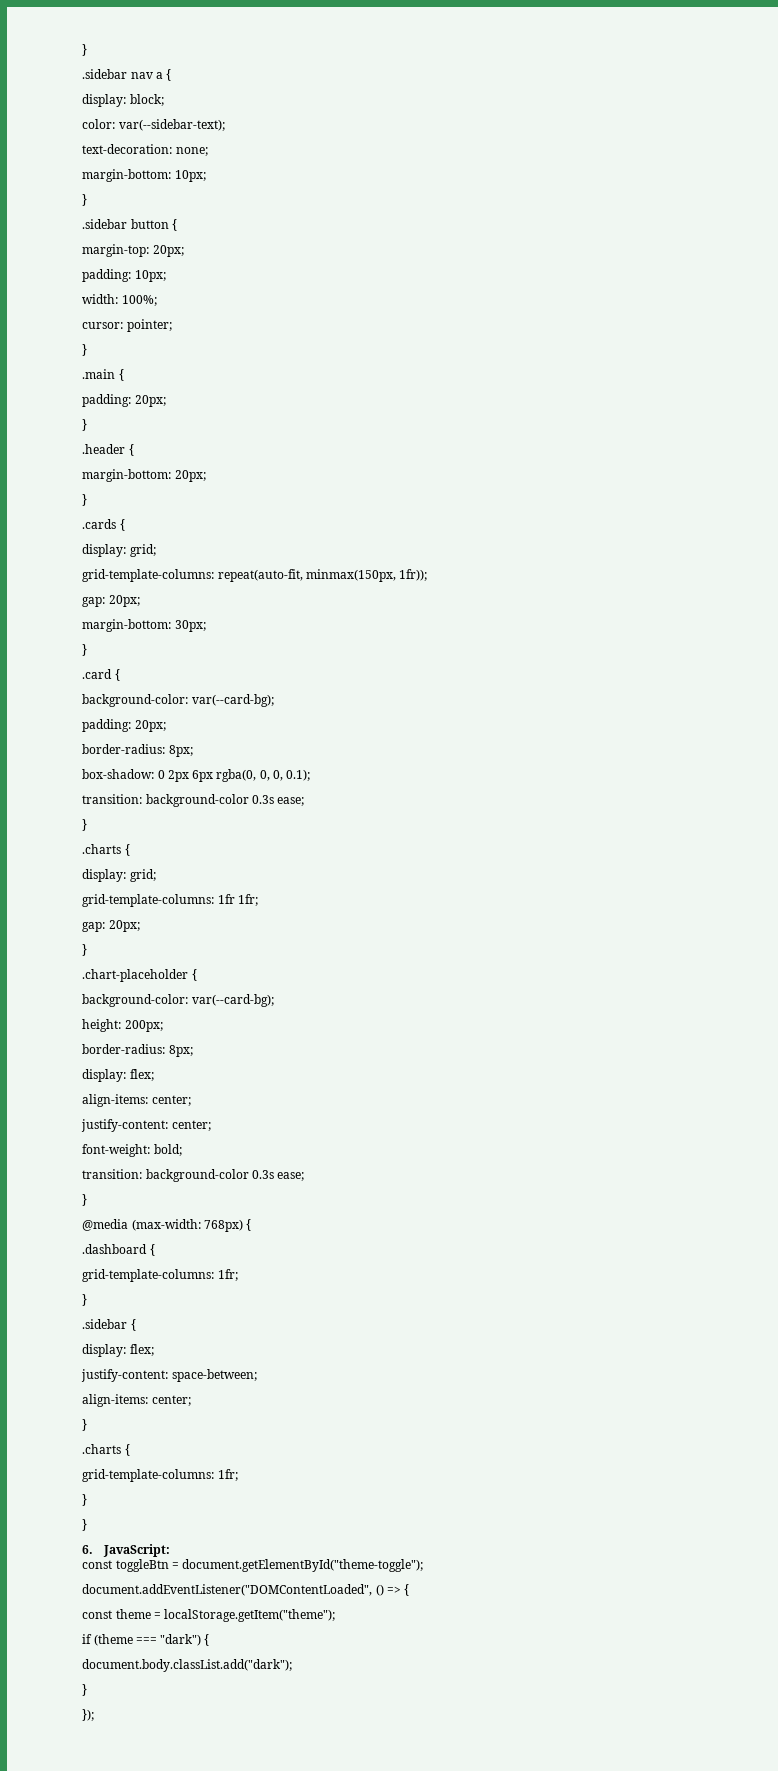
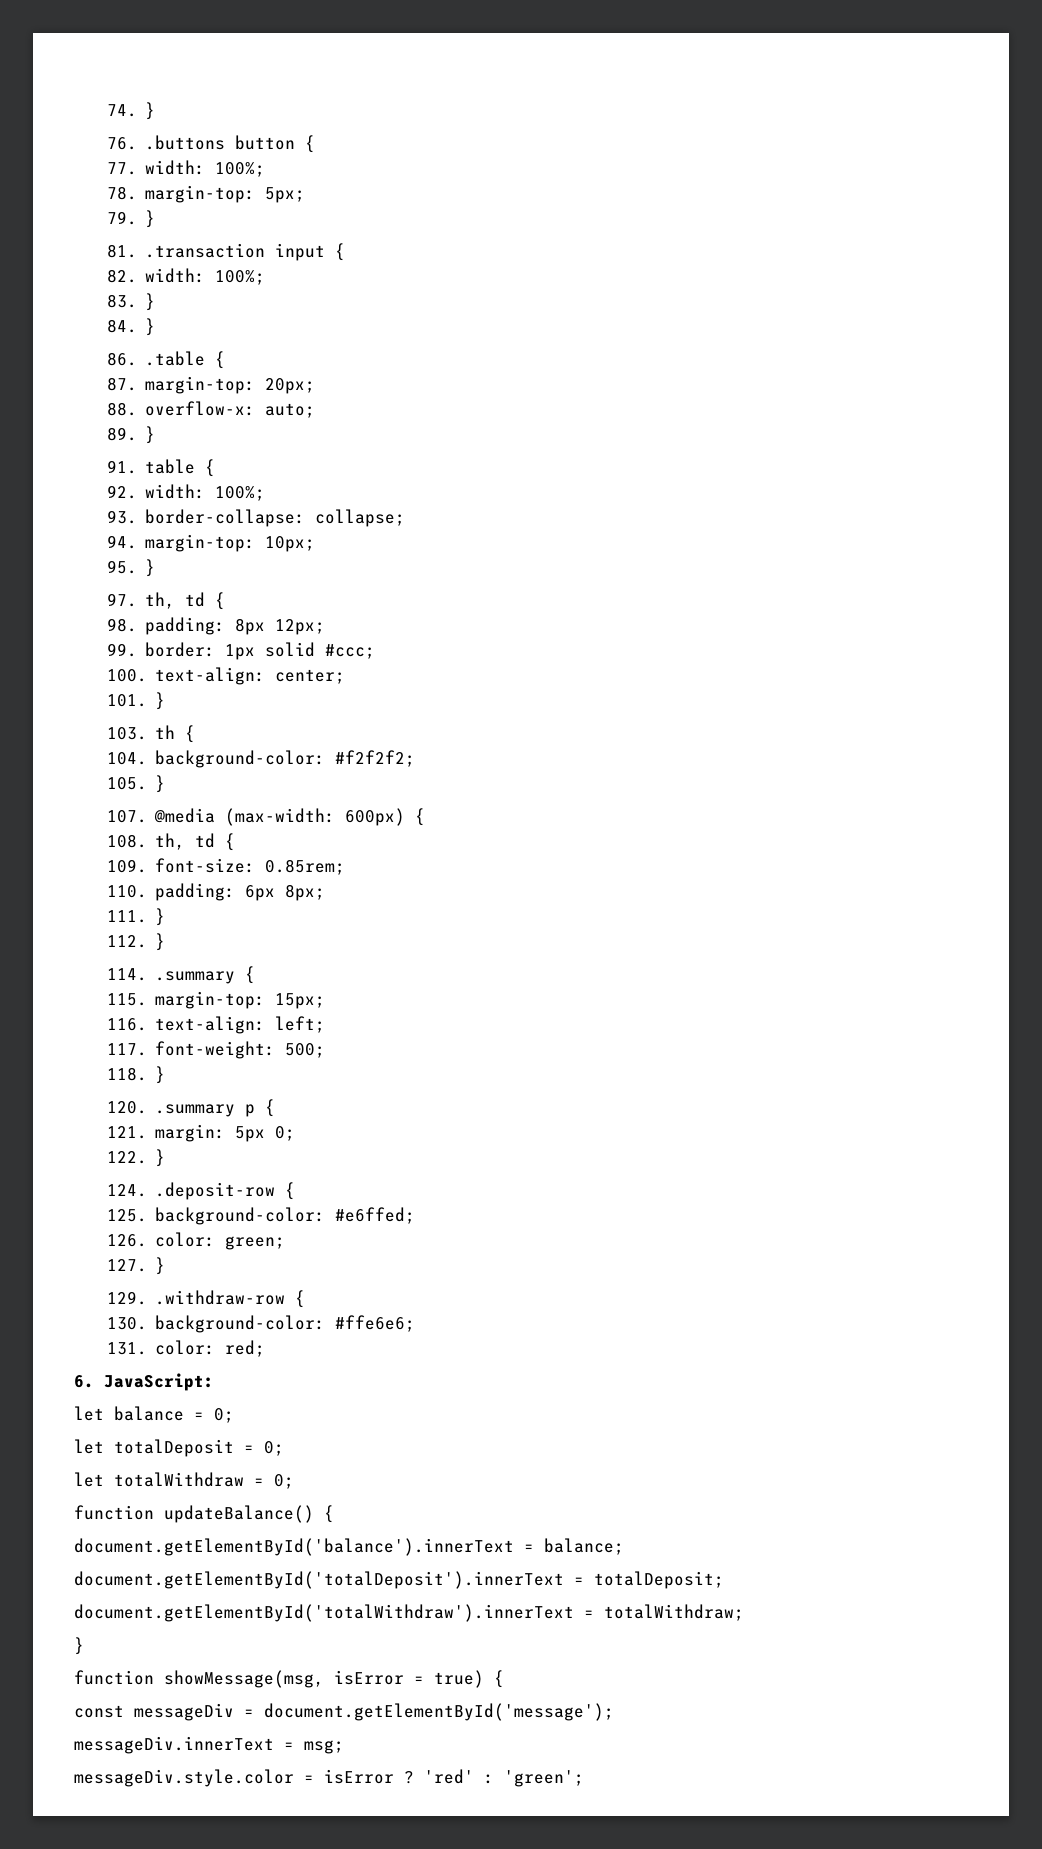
[82,44,88,56] [82,69,172,81] [82,94,164,107] [82,119,225,131] [82,144,208,156] [82,169,206,182] [82,194,88,206] [82,219,177,231] [82,244,184,257] [82,269,166,282] [82,294,157,306] [82,319,172,332] [82,344,88,356] [82,369,124,381] [82,394,166,407] [82,419,88,431] [82,444,134,456] [82,469,206,482] [82,494,88,506] [82,519,125,531] [82,544,156,557] [82,569,428,582] [82,595,140,607] [82,619,206,632] [82,644,88,656] [82,669,120,681] [82,694,274,707] [82,719,166,732] [82,744,193,757] [82,769,311,782] [82,794,305,807] [82,819,88,831] [82,844,130,856] [82,869,156,882] [82,894,258,907] [82,920,140,932] [82,944,88,956] [82,969,197,982] [82,994,274,1007] [82,1019,163,1032] [82,1044,193,1057] [82,1069,154,1082] [82,1094,191,1107] [81,1119,211,1132] [82,1144,182,1157] [82,1169,305,1182] [82,1194,88,1206] [82,1219,252,1232] [82,1244,155,1256] [82,1269,238,1282] [82,1294,88,1306] [82,1319,136,1331] [82,1344,154,1357] [81,1369,257,1382] [82,1394,191,1407] [82,1419,88,1431] [82,1444,130,1456] [82,1469,238,1482] [82,1494,88,1506] [82,1519,88,1531] [82,1544,170,1557] [82,1559,424,1572] [82,1584,410,1596] [82,1609,336,1622] [82,1634,210,1646] [82,1659,293,1672] [82,1684,88,1696] [82,1709,95,1721] } // .sidebar nav a { // display: block; // color: var(--sidebar-text); // text-decoration: none; // margin-bottom: 10px; // } // .sidebar button { // margin-top: 20px; // padding: 10px; // width: 100%; // cursor: pointer; // } // .main { // padding: 20px; // } // .header { // margin-bottom: 20px; // } // .cards { // display: grid; // grid-template-columns: repeat(auto-fit, minmax(150px, 1fr)); // gap: 20px; // margin-bottom: 30px; // } // .card { // background-color: var(--card-bg); // padding: 20px; // border-radius: 8px; // box-shadow: 0 2px 6px rgba(0, 0, 0, 0.1); // transition: background-color 0.3s ease; // } // .charts { // display: grid; // grid-template-columns: 1fr 1fr; // gap: 20px; // } // .chart-placeholder { // background-color: var(--card-bg); // height: 200px; // border-radius: 8px; // display: flex; // align-items: center; // justify-content: center; // font-weight: bold; // transition: background-color 0.3s ease; // } // @media (max-width: 768px) { // .dashboard { // grid-template-columns: 1fr; // } // .sidebar { // display: flex; // justify-content: space-between; // align-items: center; // } // .charts { // grid-template-columns: 1fr; // } // } // 6. JavaScript: // const toggleBtn = document.getElementById("theme-toggle"); // document.addEventListener("DOMContentLoaded", () => { // const theme = localStorage.getItem("theme"); // if (theme === "dark") { // document.body.classList.add("dark"); // } // }); -> [106,102,156,120] [106,135,316,153] [106,160,266,177] [106,185,306,203] [106,210,156,228] [106,243,346,261] [106,268,266,285] [106,293,156,311] [106,318,156,336] [106,351,226,369] [106,376,316,394] [106,401,316,418] [106,426,156,444] [106,459,216,477] [106,484,266,501] [106,509,406,527] [106,534,316,552] [106,559,156,577] [106,592,226,610] [106,617,326,635] [106,642,376,660] [106,667,346,685] [106,692,166,710] [106,725,196,743] [106,750,416,768] [106,775,166,793] [106,808,426,826] [106,833,236,851] [106,858,346,875] [106,883,326,901] [106,908,166,926] [106,933,166,951] [106,966,256,984] [106,991,326,1009] [106,1016,326,1034] [106,1041,326,1059] [106,1066,166,1084] [106,1099,276,1117] [106,1124,296,1142] [106,1149,166,1167] [106,1182,296,1200] [106,1207,416,1225] [106,1232,286,1250] [106,1257,166,1275] [106,1290,306,1308] [106,1315,416,1333] [106,1340,266,1357] [74,1373,214,1391] [74,1406,234,1423] [74,1439,284,1457] [74,1472,294,1489] [74,1505,334,1523] [74,1538,624,1556] [74,1571,724,1589] [74,1604,744,1622] [74,1637,84,1655] [74,1670,504,1688] [74,1703,614,1721] [74,1736,344,1754] [74,1769,584,1787] 74. } // 76. .buttons button { // 77. width: 100%; // 78. margin-top: 5px; // 79. } // 81. .transaction input { // 82. width: 100%; // 83. } // 84. } // 86. .table { // 87. margin-top: 20px; // 88. overflow-x: auto; // 89. } // 91. table { // 92. width: 100%; // 93. border-collapse: collapse; // 94. margin-top: 10px; // 95. } // 97. th, td { // 98. padding: 8px 12px; // 99. border: 1px solid #ccc; // 100. text-align: center; // 101. } // 103. th { // 104. background-color: #f2f2f2; // 105. } // 107. @media (max-width: 600px) { // 108. th, td { // 109. font-size: 0.85rem; // 110. padding: 6px 8px; // 111. } // 112. } // 114. .summary { // 115. margin-top: 15px; // 116. text-align: left; // 117. font-weight: 500; // 118. } // 120. .summary p { // 121. margin: 5px 0; // 122. } // 124. .deposit-row { // 125. background-color: #e6ffed; // 126. color: green; // 127. } // 129. .withdraw-row { // 130. background-color: #ffe6e6; // 131. color: red; // 6. JavaScript: // let balance = 0; // let totalDeposit = 0; // let totalWithdraw = 0; // function updateBalance() { // document.getElementById('balance').innerText = balance; // document.getElementById('totalDeposit').innerText = totalDeposit; // document.getElementById('totalWithdraw').innerText = totalWithdraw; // } // function showMessage(msg, isError = true) { // const messageDiv = document.getElementById('message'); // messageDiv.innerText = msg; // messageDiv.style.color = isError ? 'red' : 'green';

